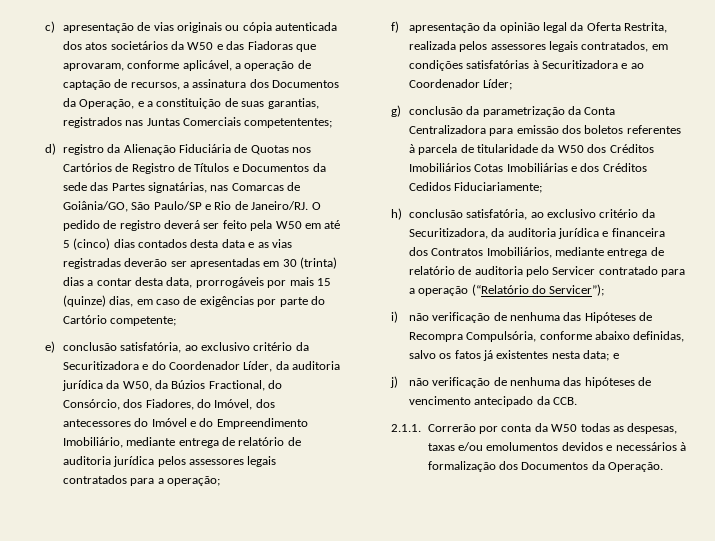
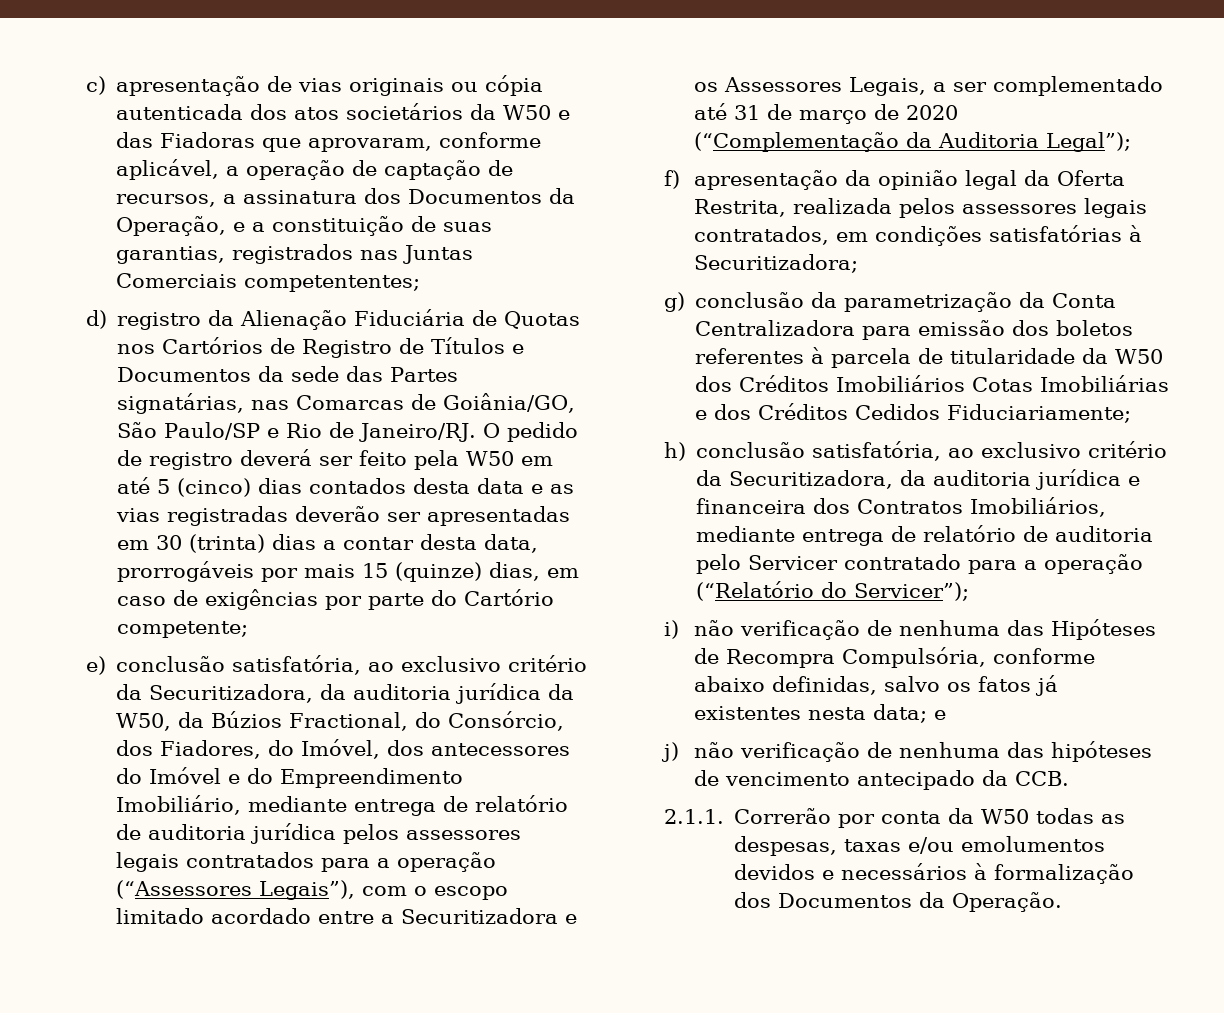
[62,361,273,372] Securitizadora e do Coordenador Líder, -> [149,684,314,703] Securitizadora,
[166,476,220,486] operação; -> [397,852,497,872] [116,880,509,900] [116,908,578,924] [694,76,1164,96] [694,103,959,124] [694,132,1132,152] operação (“Assessores Legais”), com o escopo limitado acordado entre a Securitizadora e os Assessores Legais, a ser complementado até 31 de março de 2020 (“Complementação da Auditoria Legal”);
[541,60,644,69] [408,79,513,90] Securitizadora e ao Coordenador Líder; -> [694,254,859,273] Securitizadora;

